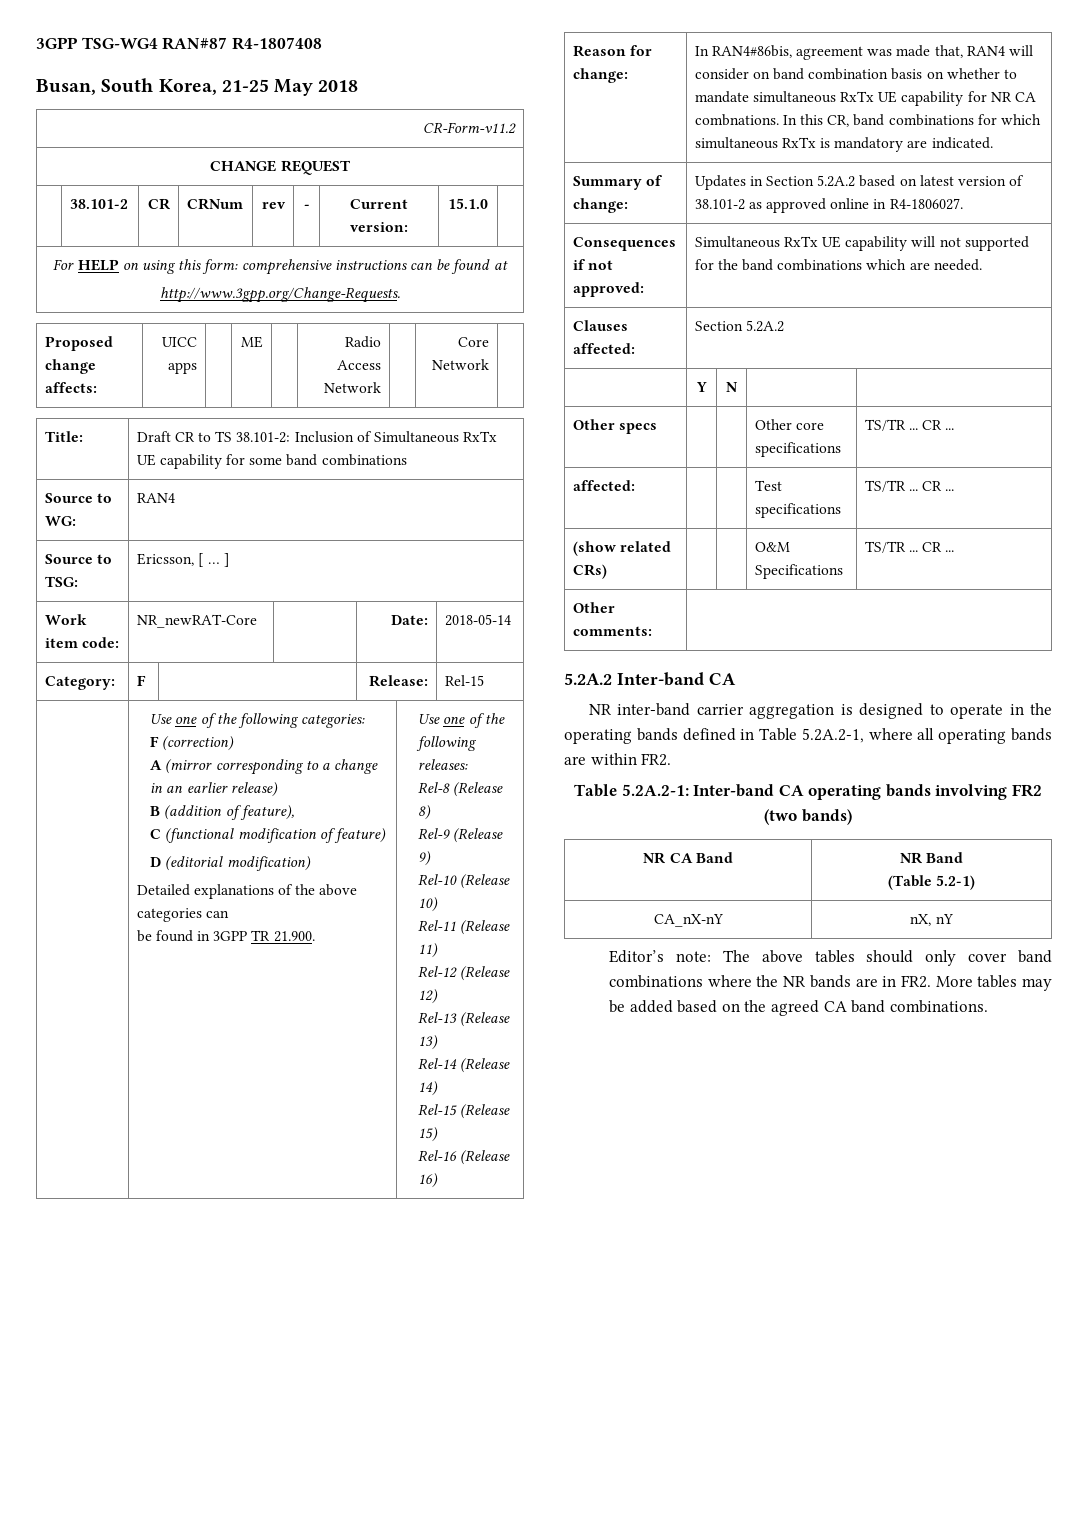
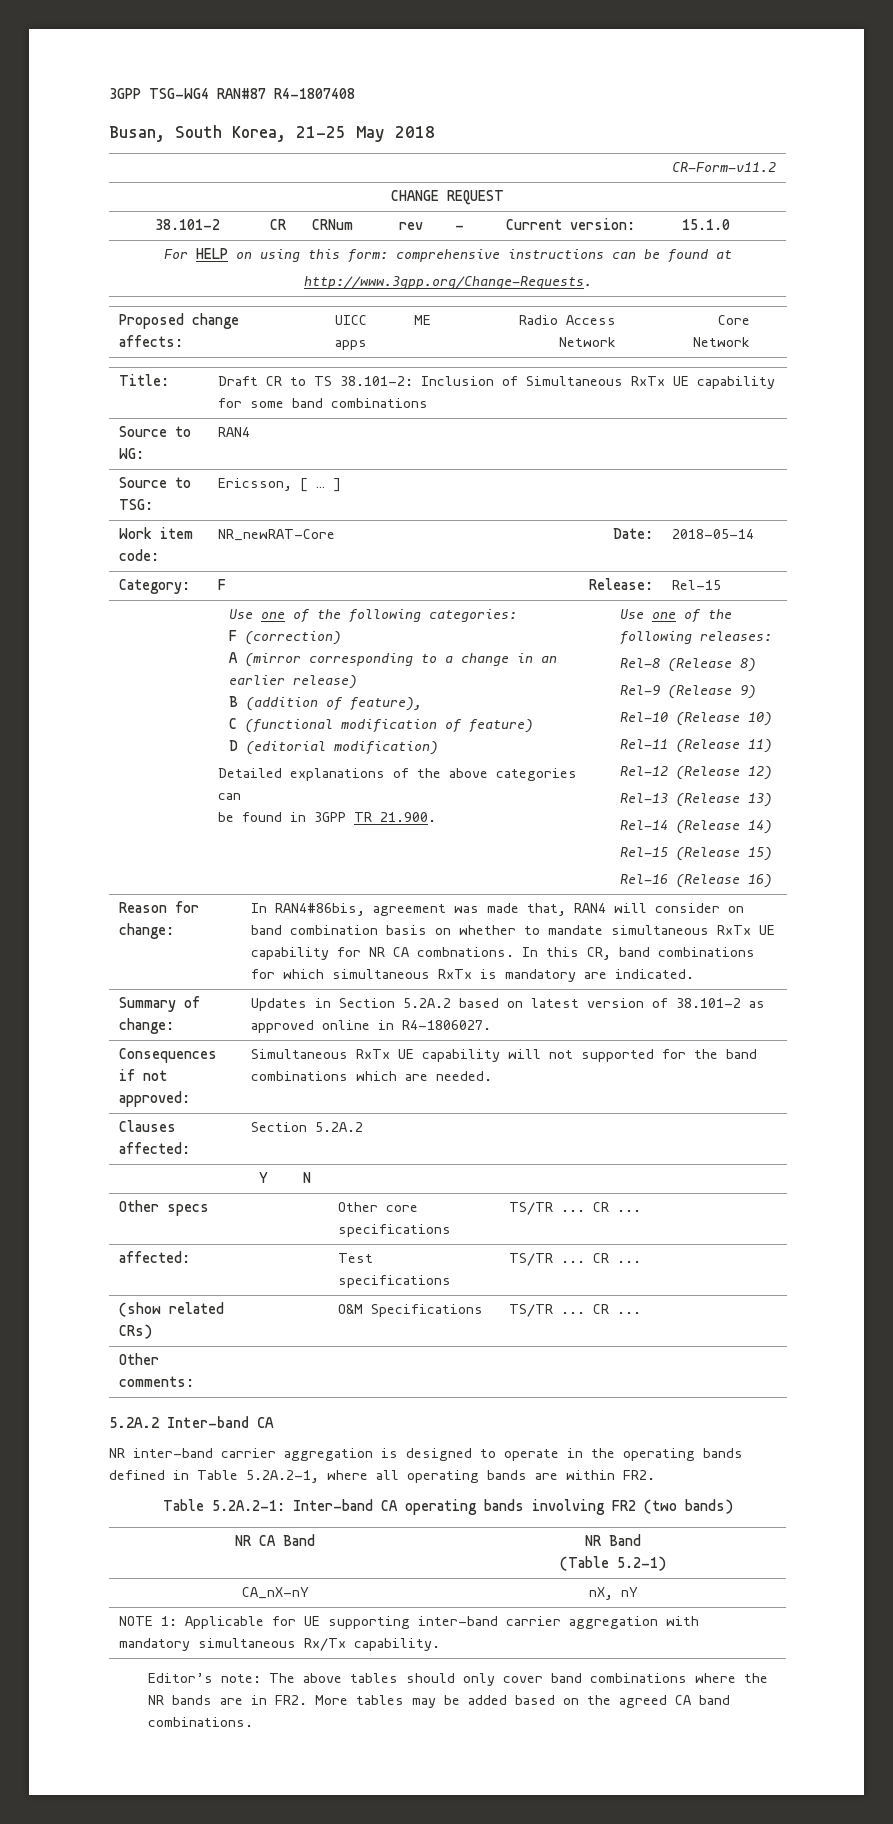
(953, 919) none -> [118,1616,699,1629] [118,1638,440,1651] // NOTE 1: Applicable for UE supporting inter-band carrier aggregation with mandatory simultaneous Rx/Tx capability.

